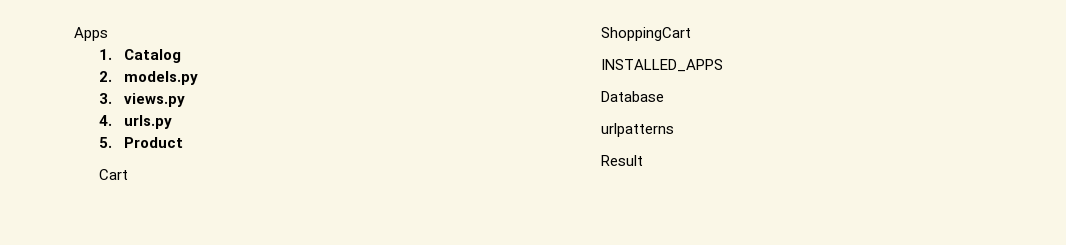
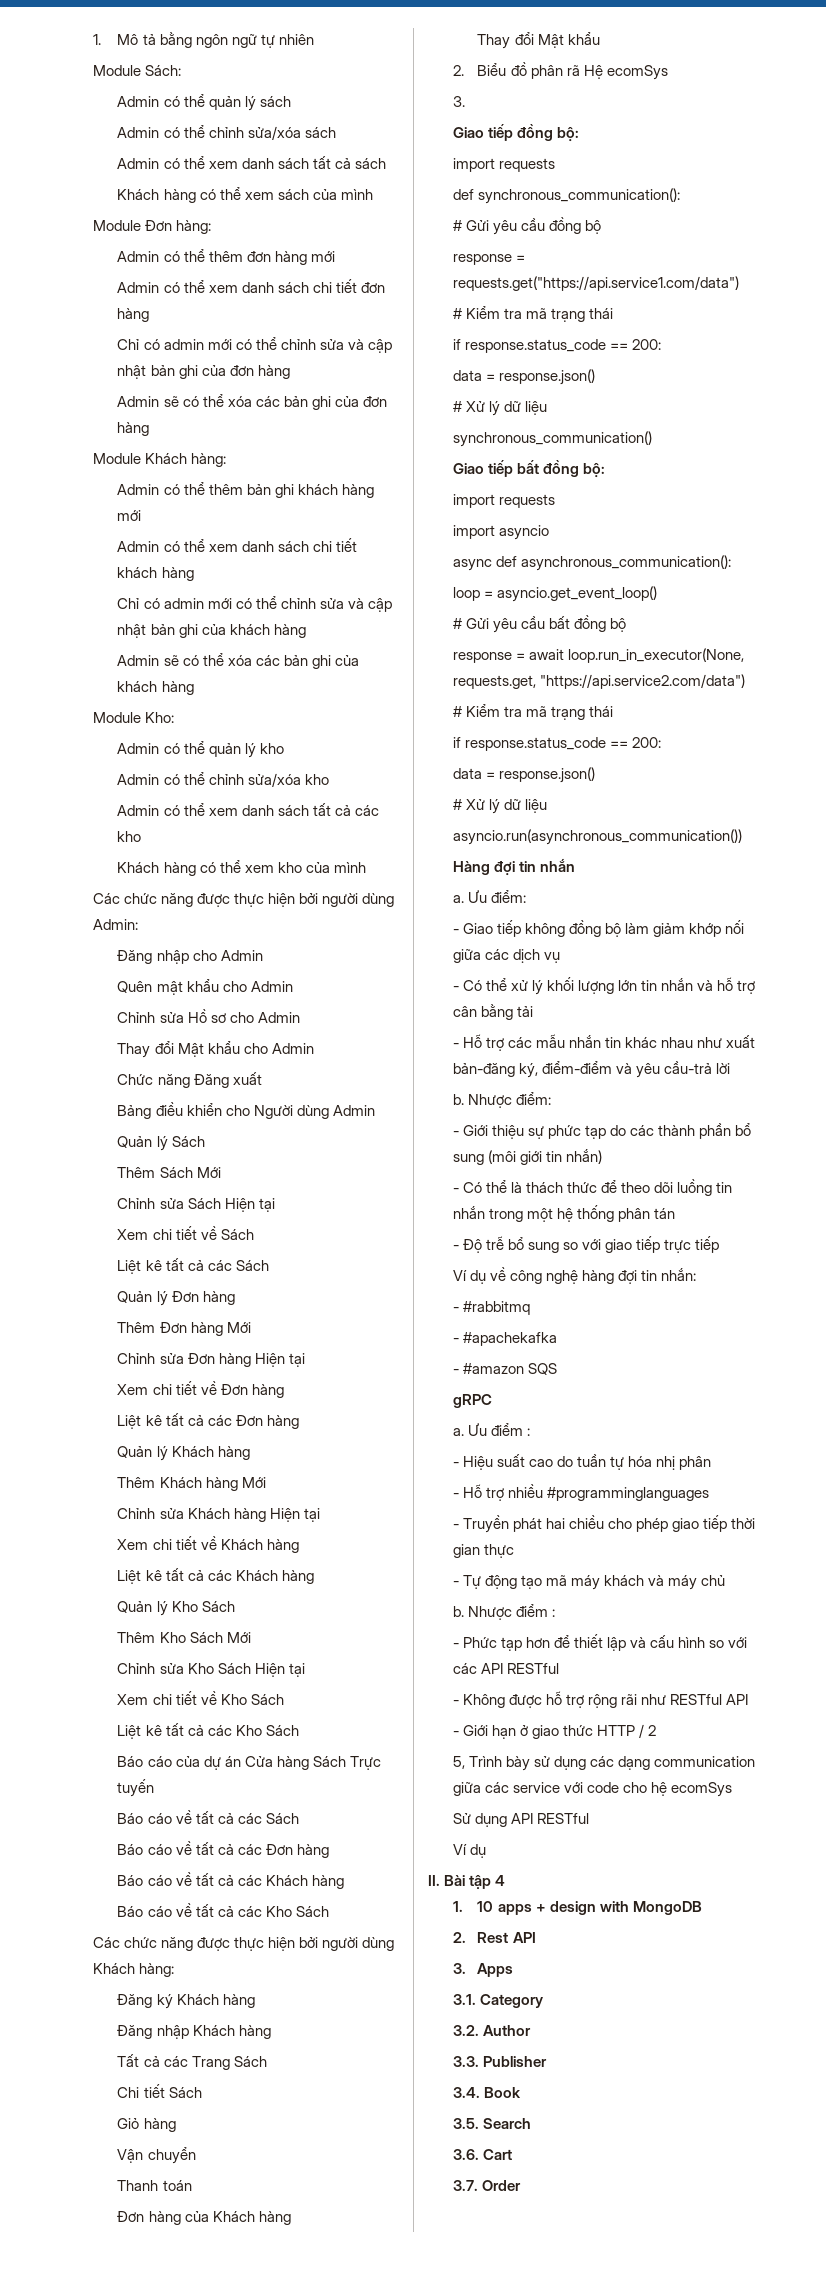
[74,27,108,41] [98,49,181,63] [98,71,198,85] [98,93,185,107] [98,115,172,129] [98,137,183,148] [98,169,128,180] [600,27,691,41] [600,59,723,72] [600,91,664,102] [600,123,674,137] [600,155,643,166] Apps // 1. Catalog // 2. models.py // 3. views.py // 4. urls.py // 5. Product // Cart // ShoppingCart // INSTALLED_APPS // Database // urlpatterns // Result -> [92,32,314,48] [92,65,181,76] [117,94,291,111] [117,125,336,140] [117,156,386,169] [117,187,373,203] [92,220,211,234] [117,249,335,265] [117,279,385,293] [117,308,150,322] [117,337,392,353] [117,365,290,379] [117,394,387,410] [117,422,150,436] [92,453,226,467] [117,482,374,498] [117,510,142,521] [117,538,357,552] [117,567,194,581] [117,596,392,612] [117,624,306,638] [117,653,359,669] [117,681,194,695] [92,712,174,723] [117,741,284,758] [117,772,329,787] [117,803,379,816] [117,831,142,842] [117,860,366,876] [92,893,395,907] [92,919,138,930] [117,950,263,964] [117,979,293,995] [117,1009,300,1023] [117,1041,314,1058] [117,1072,262,1088] [117,1102,375,1119] [117,1136,205,1151] [117,1167,221,1178] [117,1198,275,1212] [117,1226,254,1240] [117,1258,269,1274] [117,1291,235,1306] [117,1322,251,1336] [117,1353,305,1367] [117,1381,284,1398] [117,1413,299,1429] [117,1446,250,1461] [117,1477,266,1491] [117,1508,320,1522] [117,1536,299,1553] [117,1568,314,1584] [117,1601,235,1616] [117,1632,251,1643] [117,1663,305,1677] [117,1691,284,1705] [117,1723,299,1739] [117,1756,381,1770] [117,1779,155,1797] [117,1810,299,1824] [117,1841,329,1858] [117,1872,344,1889] [117,1903,329,1917] [92,1937,395,1951] [92,1963,174,1977] [117,1994,255,2009] [117,2025,271,2039] [117,2054,267,2070] [117,2084,202,2098] [117,2118,176,2132] [117,2147,196,2164] [117,2180,192,2191] [117,2211,291,2225] [477,32,600,49] [452,62,668,80] [452,96,465,107] [452,124,579,142] [452,158,555,172] [452,188,680,204] [452,217,601,235] [452,254,525,265] [452,276,739,291] [452,306,613,322] [452,339,661,353] [452,369,595,385] [452,401,547,416] [452,431,652,447] [452,460,605,478] [452,494,555,508] [452,525,549,540] [452,555,731,571] [452,586,657,602] [452,615,627,633] [452,648,744,663] [452,674,745,689] [452,704,613,720] [452,737,661,751] [452,767,595,783] [452,799,547,814] [452,829,742,845] [452,858,575,876] [452,890,526,903] [452,920,745,937] [452,949,560,963] [452,977,756,995] [452,1004,533,1020] [452,1034,756,1051] [452,1061,731,1078] [452,1092,551,1108] [452,1123,752,1139] [452,1149,602,1165] [452,1179,733,1196] [452,1205,676,1222] [452,1236,720,1253] [452,1267,697,1284] [452,1301,530,1315] [452,1332,557,1346] [452,1363,557,1375] [452,1394,492,1408] [452,1423,530,1436] [452,1454,712,1470] [452,1484,709,1501] [452,1515,756,1533] [452,1544,514,1558] [452,1575,726,1590] [452,1604,555,1620] [452,1634,748,1651] [452,1663,559,1674] [452,1691,749,1708] [452,1724,657,1739] [452,1756,756,1771] [452,1782,733,1797] [452,1813,589,1827] [452,1844,486,1858] [428,1875,506,1890] [452,1901,702,1915] [452,1932,536,1943] [452,1963,514,1977] [452,1994,543,2008] [452,2025,531,2036] [452,2056,547,2067] [452,2087,521,2098] [452,2118,531,2129] [452,2149,512,2160] [452,2180,521,2191] 1. Mô tả bằng ngôn ngữ tự nhiên // Module Sách: // Admin có thể quản lý sách // Admin có thể chỉnh sửa/xóa sách // Admin có thể xem danh sách tất cả sách // Khách hàng có thể xem sách của mình // Module Đơn hàng: // Admin có thể thêm đơn hàng mới // Admin có thể xem danh sách chi tiết đơn hàng // Chỉ có admin mới có thể chỉnh sửa và cập nhật bản ghi của đơn hàng // Admin sẽ có thể xóa các bản ghi của đơn hàng // Module Khách hàng: // Admin có thể thêm bản ghi khách hàng mới // Admin có thể xem danh sách chi tiết khách hàng // Chỉ có admin mới có thể chỉnh sửa và cập nhật bản ghi của khách hàng // Admin sẽ có thể xóa các bản ghi của khách hàng // Module Kho: // Admin có thể quản lý kho // Admin có thể chỉnh sửa/xóa kho // Admin có thể xem danh sách tất cả các kho // Khách hàng có thể xem kho của mình // Các chức năng được thực hiện bởi người dùng Admin: // Đăng nhập cho Admin // Quên mật khẩu cho Admin // Chỉnh sửa Hồ sơ cho Admin // Thay đổi Mật khẩu cho Admin // Chức năng Đăng xuất // Bảng điều khiển cho Người dùng Admin // Quản lý Sách // Thêm Sách Mới // Chỉnh sửa Sách Hiện tại // Xem chi tiết về Sách // Liệt kê tất cả các Sách // Quản lý Đơn hàng // Thêm Đơn hàng Mới // Chỉnh sửa Đơn hàng Hiện tại // Xem chi tiết về Đơn hàng // Liệt kê tất cả các Đơn hàng // Quản lý Khách hàng // Thêm Khách hàng Mới // Chỉnh sửa Khách hàng Hiện tại // Xem chi tiết về Khách hàng // Liệt kê tất cả các Khách hàng // Quản lý Kho Sách // Thêm Kho Sách Mới // Chỉnh sửa Kho Sách Hiện tại // Xem chi tiết về Kho Sách // Liệt kê tất cả các Kho Sách // Báo cáo của dự án Cửa hàng Sách Trực tuyến // Báo cáo về tất cả các Sách // Báo cáo về tất cả các Đơn hàng // Báo cáo về tất cả các Khách hàng // Báo cáo về tất cả các Kho Sách // Các chức năng được thực hiện bởi người dùng Khách hàng: // Đăng ký Khách hàng // Đăng nhập Khách hàng // Tất cả các Trang Sách // Chi tiết Sách // Giỏ hàng // Vận chuyển // Thanh toán // Đơn hàng của Khách hàng // Thay đổi Mật khẩu // 2. Biểu đồ phân rã Hệ ecomSys // 3. // Giao tiếp đồng bộ: // import requests // def synchronous_communication(): // # Gửi yêu cầu đồng bộ // response = requests.get("https://api.service1.com/data") // # Kiểm tra mã trạng thái // if response.status_code == 200: // data = response.json() // # Xử lý dữ liệu // synchronous_communication() // Giao tiếp bất đồng bộ: // import requests // import asyncio // async def asynchronous_communication(): // loop = asyncio.get_event_loop() // # Gửi yêu cầu bất đồng bộ // response = await loop.run_in_executor(None, requests.get, "https://api.service2.com/data") // # Kiểm tra mã trạng thái // if response.status_code == 200: // data = response.json() // # Xử lý dữ liệu // asyncio.run(asynchronous_communication()) // Hàng đợi tin nhắn // a. Ưu điểm: // - Giao tiếp không đồng bộ làm giảm khớp nối giữa các dịch vụ // - Có thể xử lý khối lượng lớn tin nhắn và hỗ trợ cân bằng tải // - Hỗ trợ các mẫu nhắn tin khác nhau như xuất bản-đăng ký, điểm-điểm và yêu cầu-trả lời // b. Nhược điểm: // - Giới thiệu sự phức tạp do các thành phần bổ sung (môi giới tin nhắn) // - Có thể là thách thức để theo dõi luồng tin nhắn trong một hệ thống phân tán // - Độ trễ bổ sung so với giao tiếp trực tiếp // Ví dụ về công nghệ hàng đợi tin nhắn: // - #rabbitmq // - #apachekafka // - #amazon SQS // gRPC // a. Ưu điểm : // - Hiệu suất cao do tuần tự hóa nhị phân // - Hỗ trợ nhiều #programminglanguages // - Truyền phát hai chiều cho phép giao tiếp thời gian thực // - Tự động tạo mã máy khách và máy chủ // b. Nhược điểm : // - Phức tạp hơn để thiết lập và cấu hình so với các API RESTful // - Không được hỗ trợ rộng rãi như RESTful API // - Giới hạn ở giao thức HTTP / 2 // 5, Trình bày sử dụng các dạng communication giữa các service với code cho hệ ecomSys // Sử dụng API RESTful // Ví dụ // II. Bài tập 4 // 1. 10 apps + design with MongoDB // 2. Rest API // 3. Apps // 3.1. Category // 3.2. Author // 3.3. Publisher // 3.4. Book // 3.5. Search // 3.6. Cart // 3.7. Order

